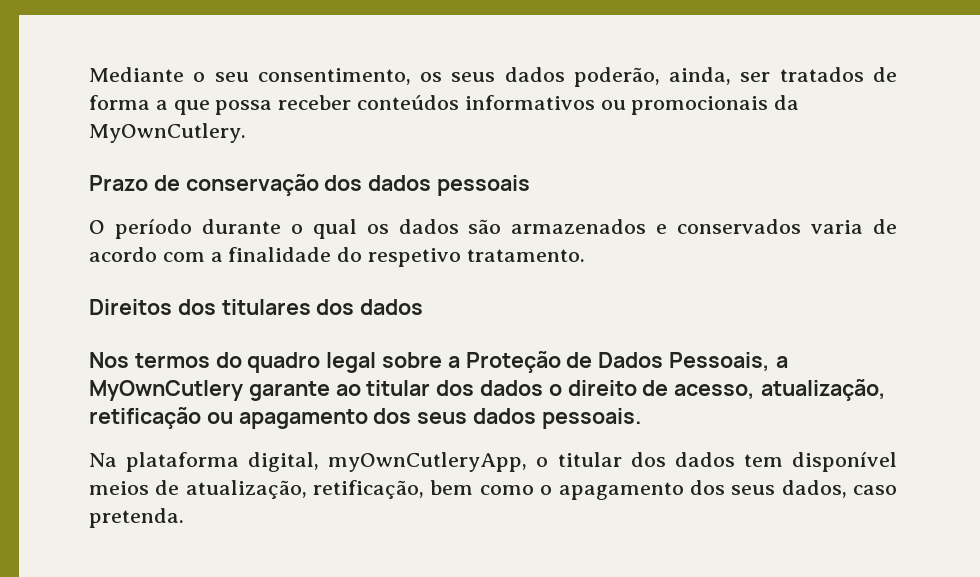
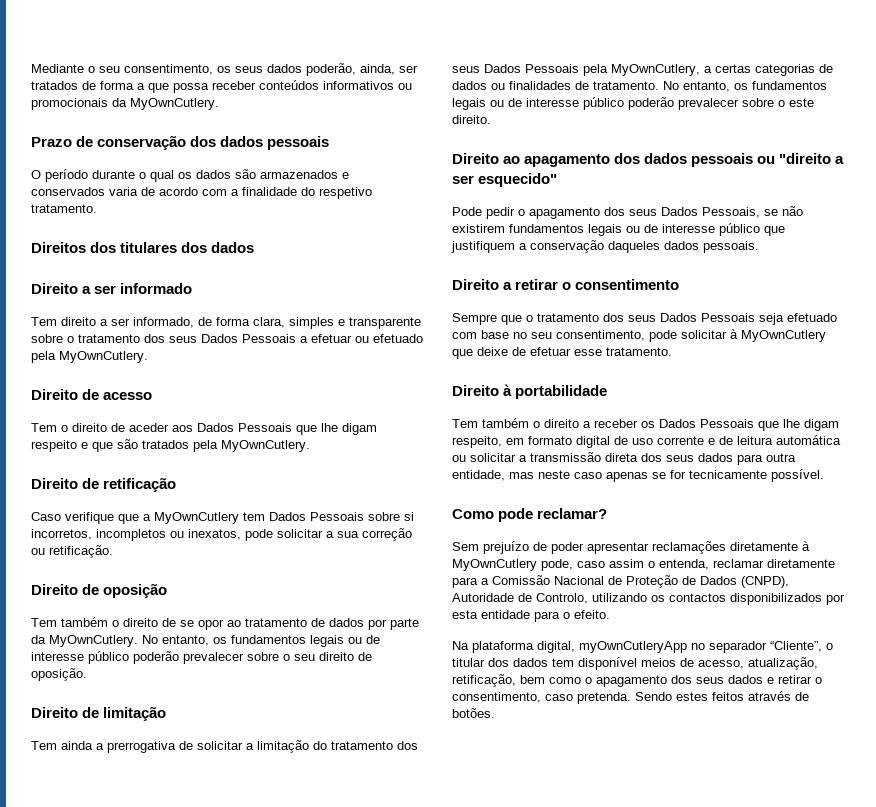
[89,351,788,373] [89,379,887,401] [89,407,642,429] Nos termos do quadro legal sobre a Proteção de Dados Pessoais, a MyOwnCutlery garante ao titular dos dados o direito de acesso, atualização, retificação ou apagamento dos seus dados pessoais. -> [31,283,193,294] [31,317,421,329] [31,334,423,343] [31,351,148,363] [31,389,153,400] [31,423,377,435] [31,439,310,452] [31,477,177,492] [31,512,414,524] [31,528,412,541] [31,545,113,558] [31,583,168,598] [31,617,419,630] [31,635,380,647] [31,651,372,664] [31,668,87,681] [31,706,167,721] [31,740,418,753] [452,64,833,76] [452,81,827,92] [452,97,814,110] [452,115,491,124] [452,153,845,167] [452,173,558,187] [452,206,803,219] [452,223,785,236] [451,240,759,253] [452,279,680,290] [452,313,837,325] [452,329,826,342] [452,347,672,359] [452,384,608,399] [452,418,839,431] [452,435,841,448] [452,452,796,465] [452,469,824,482] [452,508,608,522] [452,541,810,554] [452,559,835,571] [452,575,789,588] [452,593,845,605] [452,610,610,622] Direito a ser informado // Tem direito a ser informado, de forma clara, simples e transparente sobre o tratamento dos seus Dados Pessoais a efetuar ou efetuado pela MyOwnCutlery. // Direito de acesso // Tem o direito de aceder aos Dados Pessoais que lhe digam respeito e que são tratados pela MyOwnCutlery. // Direito de retificação // Caso verifique que a MyOwnCutlery tem Dados Pessoais sobre si incorretos, incompletos ou inexatos, pode solicitar a sua correção ou retificação. // Direito de oposição // Tem também o direito de se opor ao tratamento de dados por parte da MyOwnCutlery. No entanto, os fundamentos legais ou de interesse público poderão prevalecer sobre o seu direito de oposição. // Direito de limitação // Tem ainda a prerrogativa de solicitar a limitação do tratamento dos seus Dados Pessoais pela MyOwnCutlery, a certas categorias de dados ou finalidades de tratamento. No entanto, os fundamentos legais ou de interesse público poderão prevalecer sobre o este direito. // Direito ao apagamento dos dados pessoais ou "direito a ser esquecido" // Pode pedir o apagamento dos seus Dados Pessoais, se não existirem fundamentos legais ou de interesse público que justifiquem a conservação daqueles dados pessoais. // Direito a retirar o consentimento // Sempre que o tratamento dos seus Dados Pessoais seja efetuado com base no seu consentimento, pode solicitar à MyOwnCutlery que deixe de efetuar esse tratamento. // Direito à portabilidade // Tem também o direito a receber os Dados Pessoais que lhe digam respeito, em formato digital de uso corrente e de leitura automática ou solicitar a transmissão direta dos seus dados para outra entidade, mas neste caso apenas se for tecnicamente possível. // Como pode reclamar? // Sem prejuízo de poder apresentar reclamações diretamente à MyOwnCutlery pode, caso assim o entenda, reclamar diretamente para a Comissão Nacional de Proteção de Dados (CNPD), Autoridade de Controlo, utilizando os contactos disponibilizados por esta entidade para o efeito.
[328,452,528,472] myOwnCutleryApp, -> [579,641,822,653] myOwnCutleryApp no separador “Cliente”,
(180, 487) none -> [698,660,744,669] acesso,
[781,480,898,498] [89,508,184,528] dados, caso pretenda. -> [728,675,822,684] [452,691,809,704] [452,708,495,718] dados e retirar o consentimento, caso pretenda. Sendo estes feitos através de botões.

